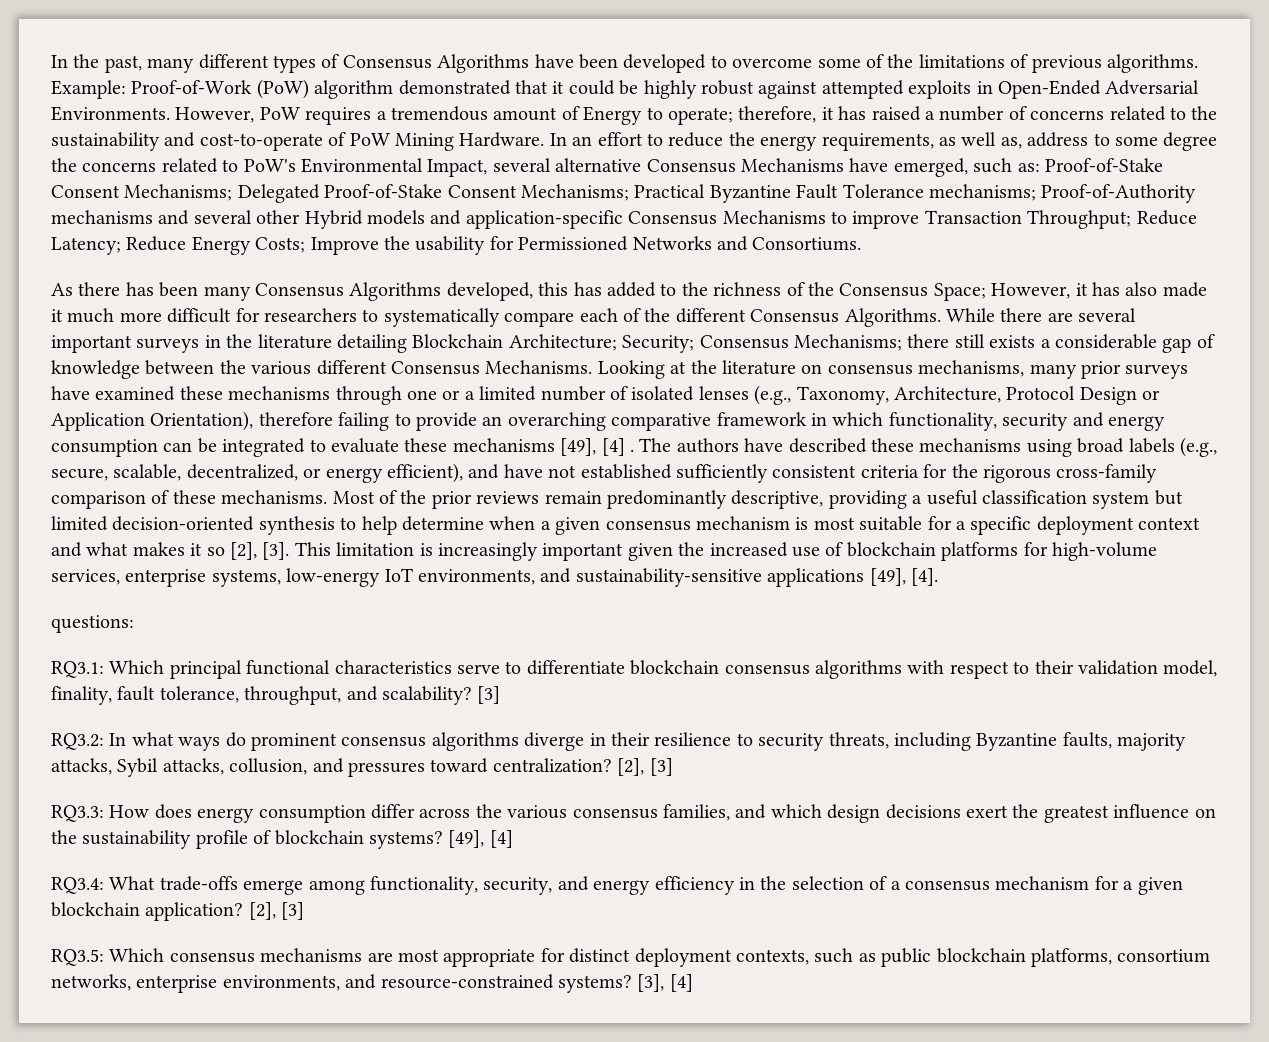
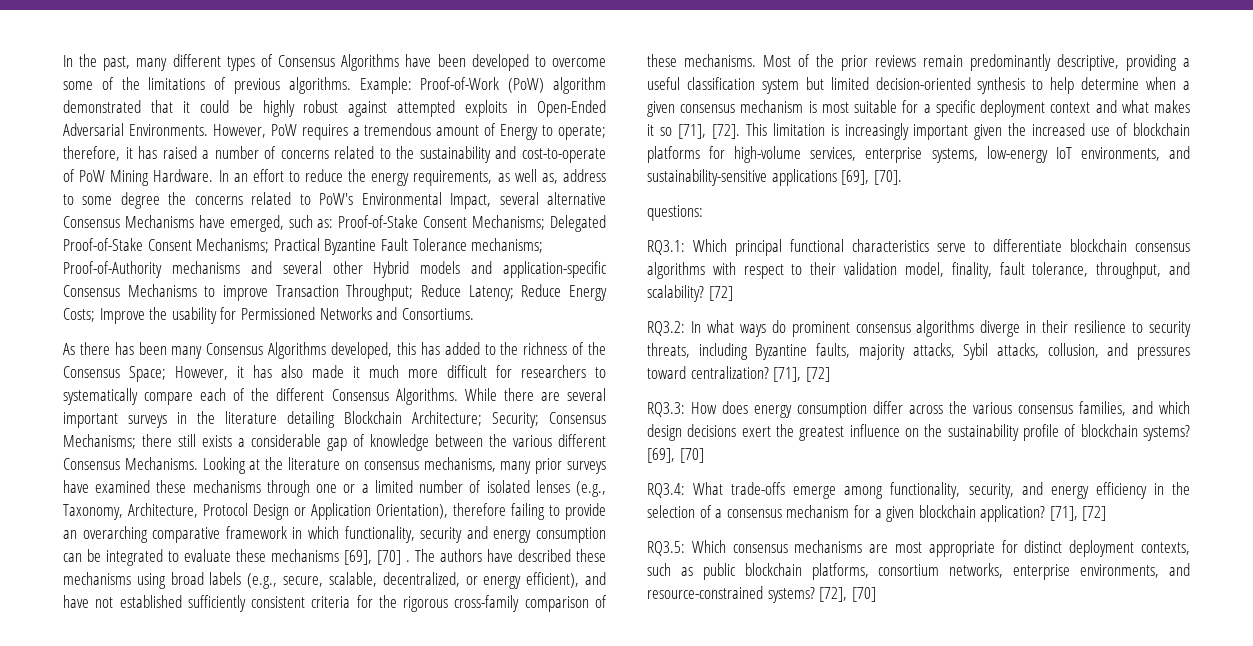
[560,438,625,456] [49], [4] -> [344,550,401,565] [69], [70]
[230,542,290,560] [2], [3]. -> [677,124,740,139] [71], [72].
[869,568,938,586] [49], [4]. -> [841,170,902,185] [69], [70].
[477,686,501,704] [3] -> [708,286,733,301] [72]
[617,758,673,776] [2], [3] -> [773,367,830,382] [71], [72]
[448,830,513,848] [49], [4] -> [647,448,704,463] [69], [70]
[248,902,305,920] [2], [3] -> [1049,506,1107,521] [71], [72]
[637,974,693,992] [3], [4] -> [819,587,876,602] [72], [70]

